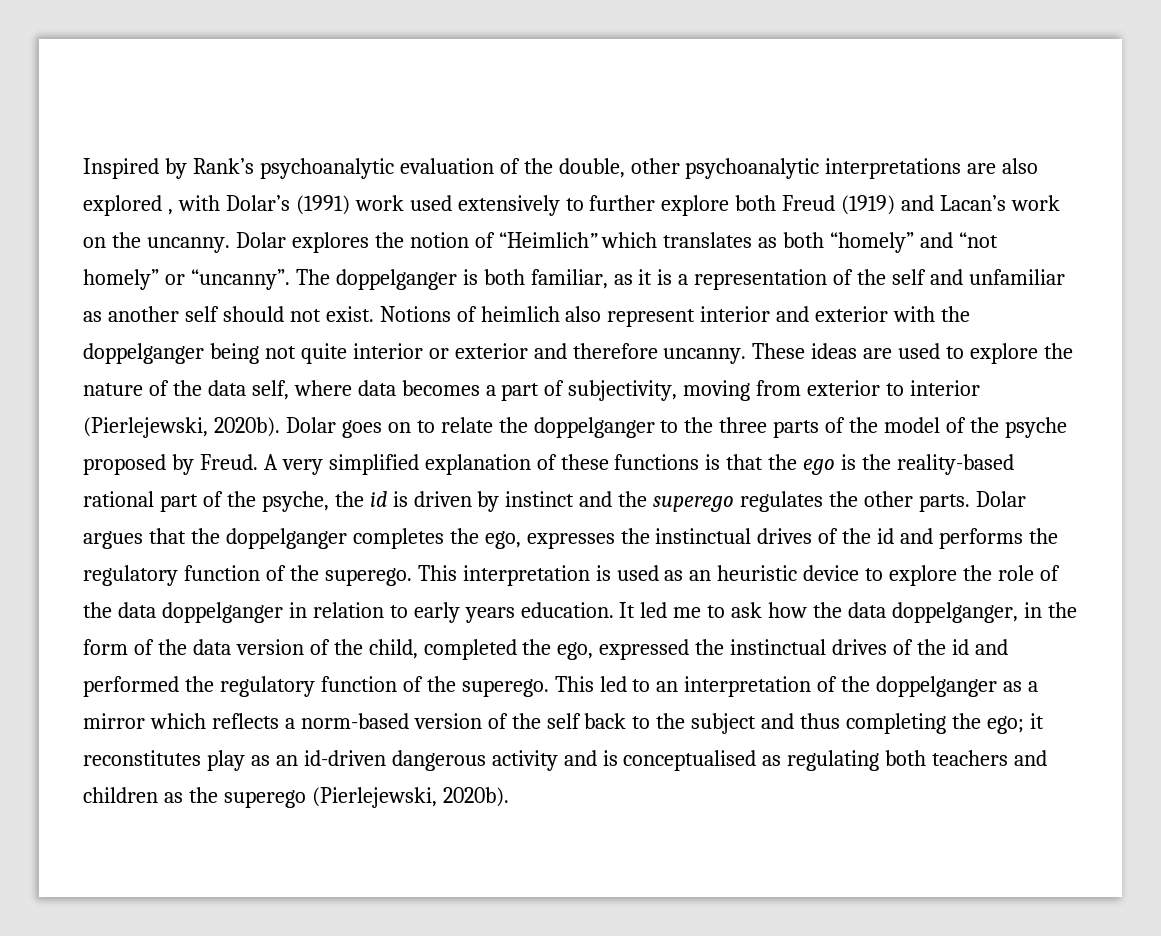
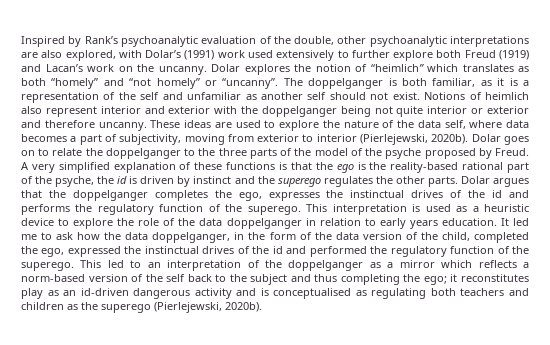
[83,195,173,216] explored , -> [65,50,116,61] explored,
[498,232,598,248] “Heimlich” -> [370,64,424,72] “heimlich”
[689,570,712,581] an -> [472,206,479,212] a

